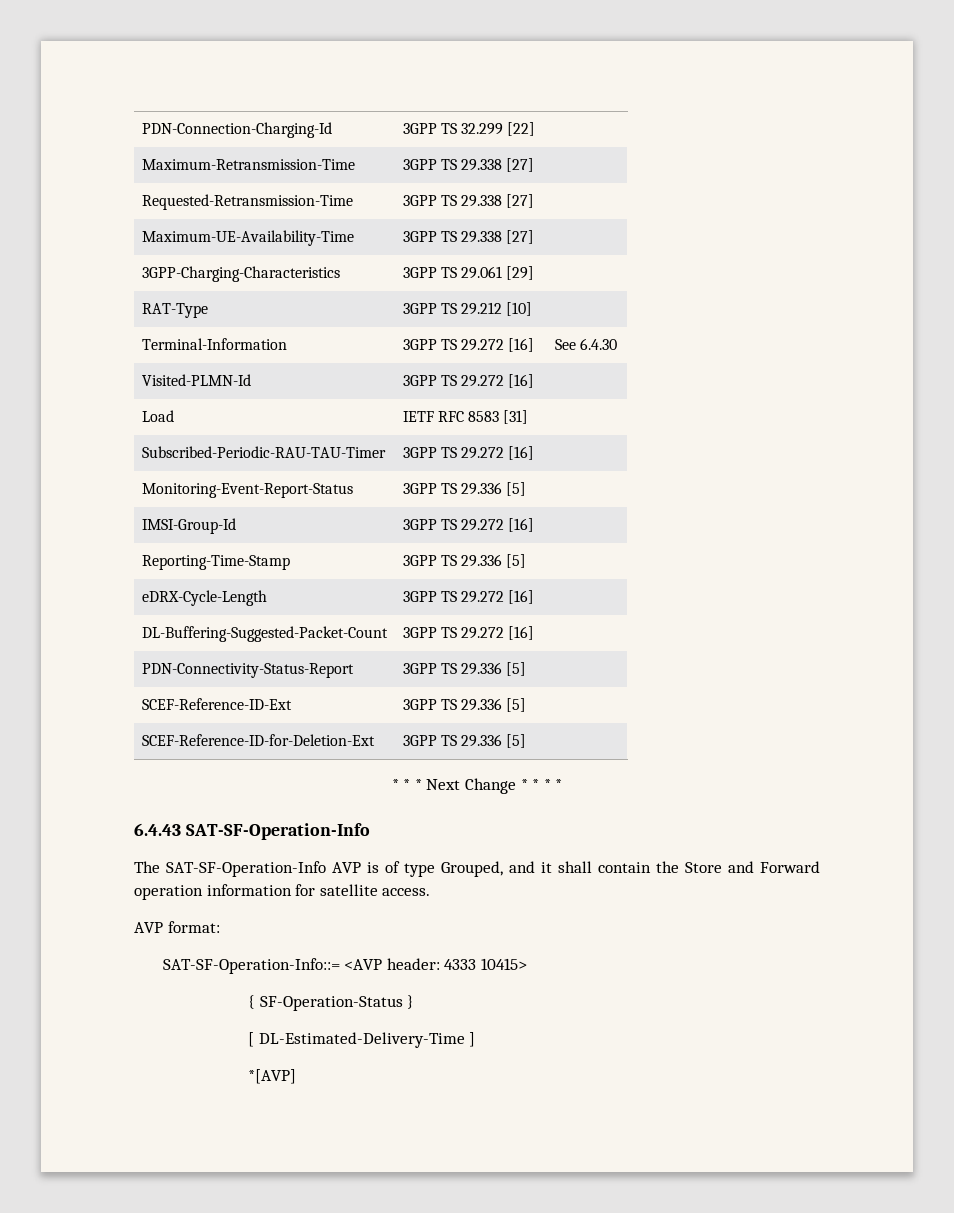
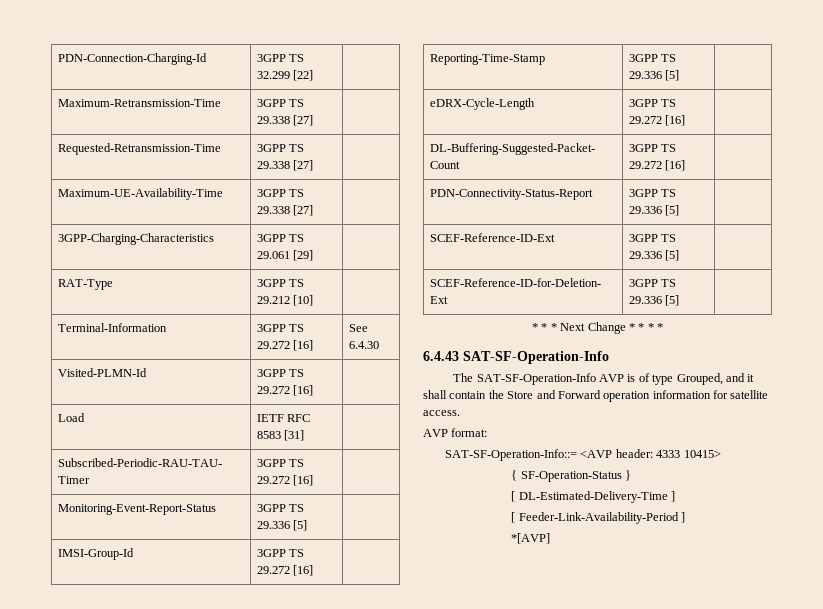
(476, 1039) none -> [511,512,686,524] // [ Feeder-Link-Availability-Period ]

